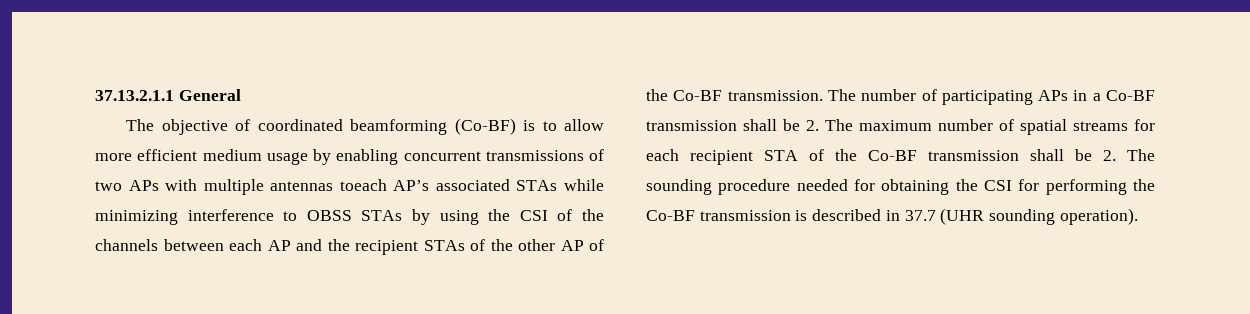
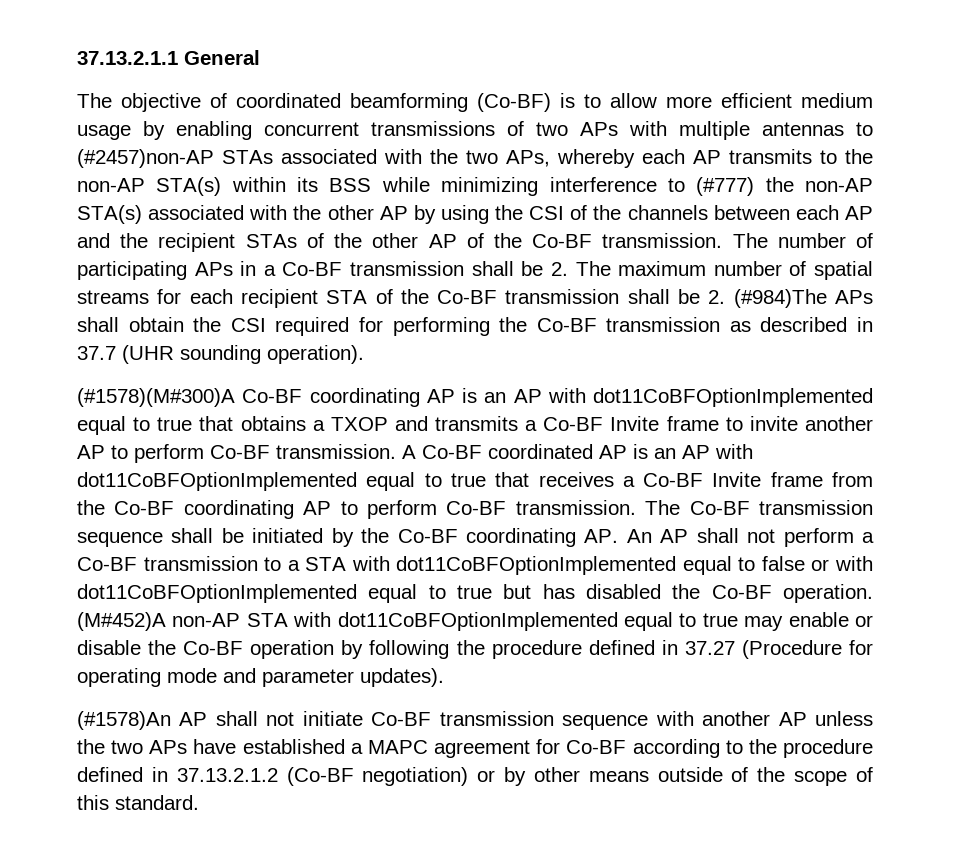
[339,179,604,191] [95,209,403,225] toeach AP’s associated STAs while minimizing interference to OBSS STAs -> [856,122,873,136] [77,149,873,168] [77,177,874,196] [77,205,408,224] to (#2457)non-AP STAs associated with the two APs, whereby each AP transmits to the non-AP STA(s) within its BSS while minimizing interference to (#777) the non-AP STA(s) associated with the other AP
[1127,149,1155,161] [646,179,1012,195] The sounding procedure needed for obtaining the CSI -> [733,289,873,308] [77,317,350,336] (#984)The APs shall obtain the CSI required
[795,210,808,221] is -> [729,321,751,332] as
(1138, 216) none -> [77,388,873,407] [77,416,873,435] [77,444,753,463] [77,472,873,491] [77,500,873,519] [77,528,875,547] [77,556,873,575] [77,584,873,603] [77,612,873,631] [77,640,873,659] [77,668,444,687] [77,711,874,730] [77,739,873,758] [77,767,873,786] [77,795,199,810] // (#1578)(M#300)A Co-BF coordinating AP is an AP with dot11CoBFOptionImplemented equal to true that obtains a TXOP and transmits a Co-BF Invite frame to invite another AP to perform Co-BF transmission. A Co-BF coordinated AP is an AP with dot11CoBFOptionImplemented equal to true that receives a Co-BF Invite frame from the Co-BF coordinating AP to perform Co-BF transmission. The Co-BF transmission sequence shall be initiated by the Co-BF coordinating AP. An AP shall not perform a Co-BF transmission to a STA with dot11CoBFOptionImplemented equal to false or with dot11CoBFOptionImplemented equal to true but has disabled the Co-BF operation. (M#452)A non-AP STA with dot11CoBFOptionImplemented equal to true may enable or disable the Co-BF operation by following the procedure defined in 37.27 (Procedure for operating mode and parameter updates). // (#1578)An AP shall not initiate Co-BF transmission sequence with another AP unless the two APs have established a MAPC agreement for Co-BF according to the procedure defined in 37.13.2.1.2 (Co-BF negotiation) or by other means outside of the scope of this standard.

